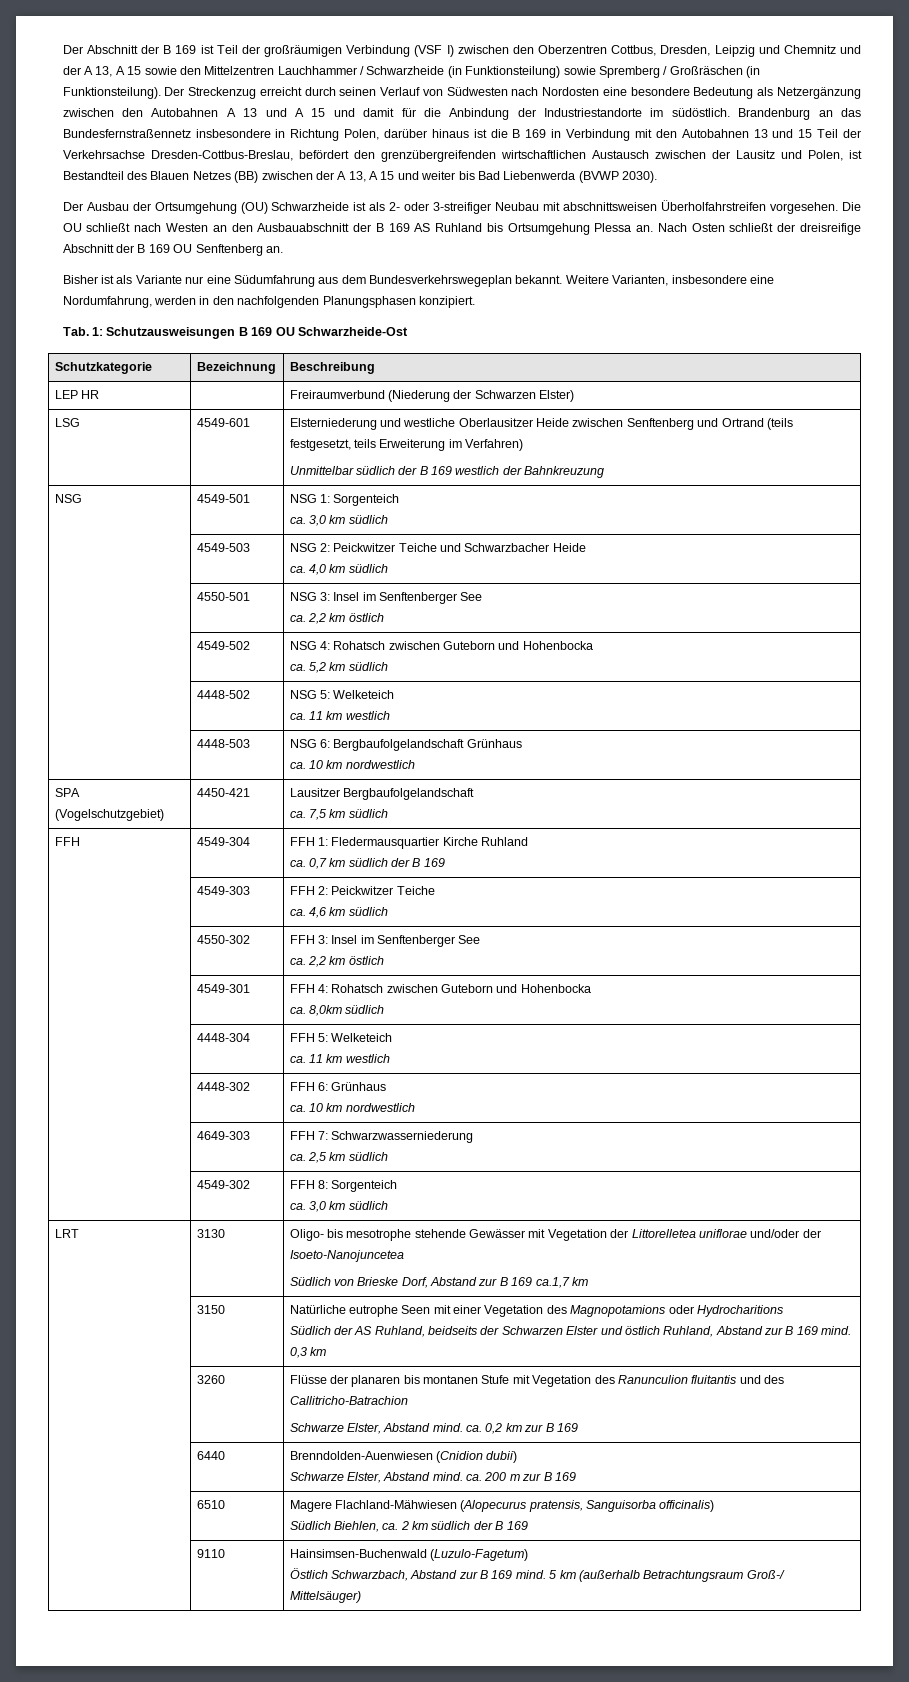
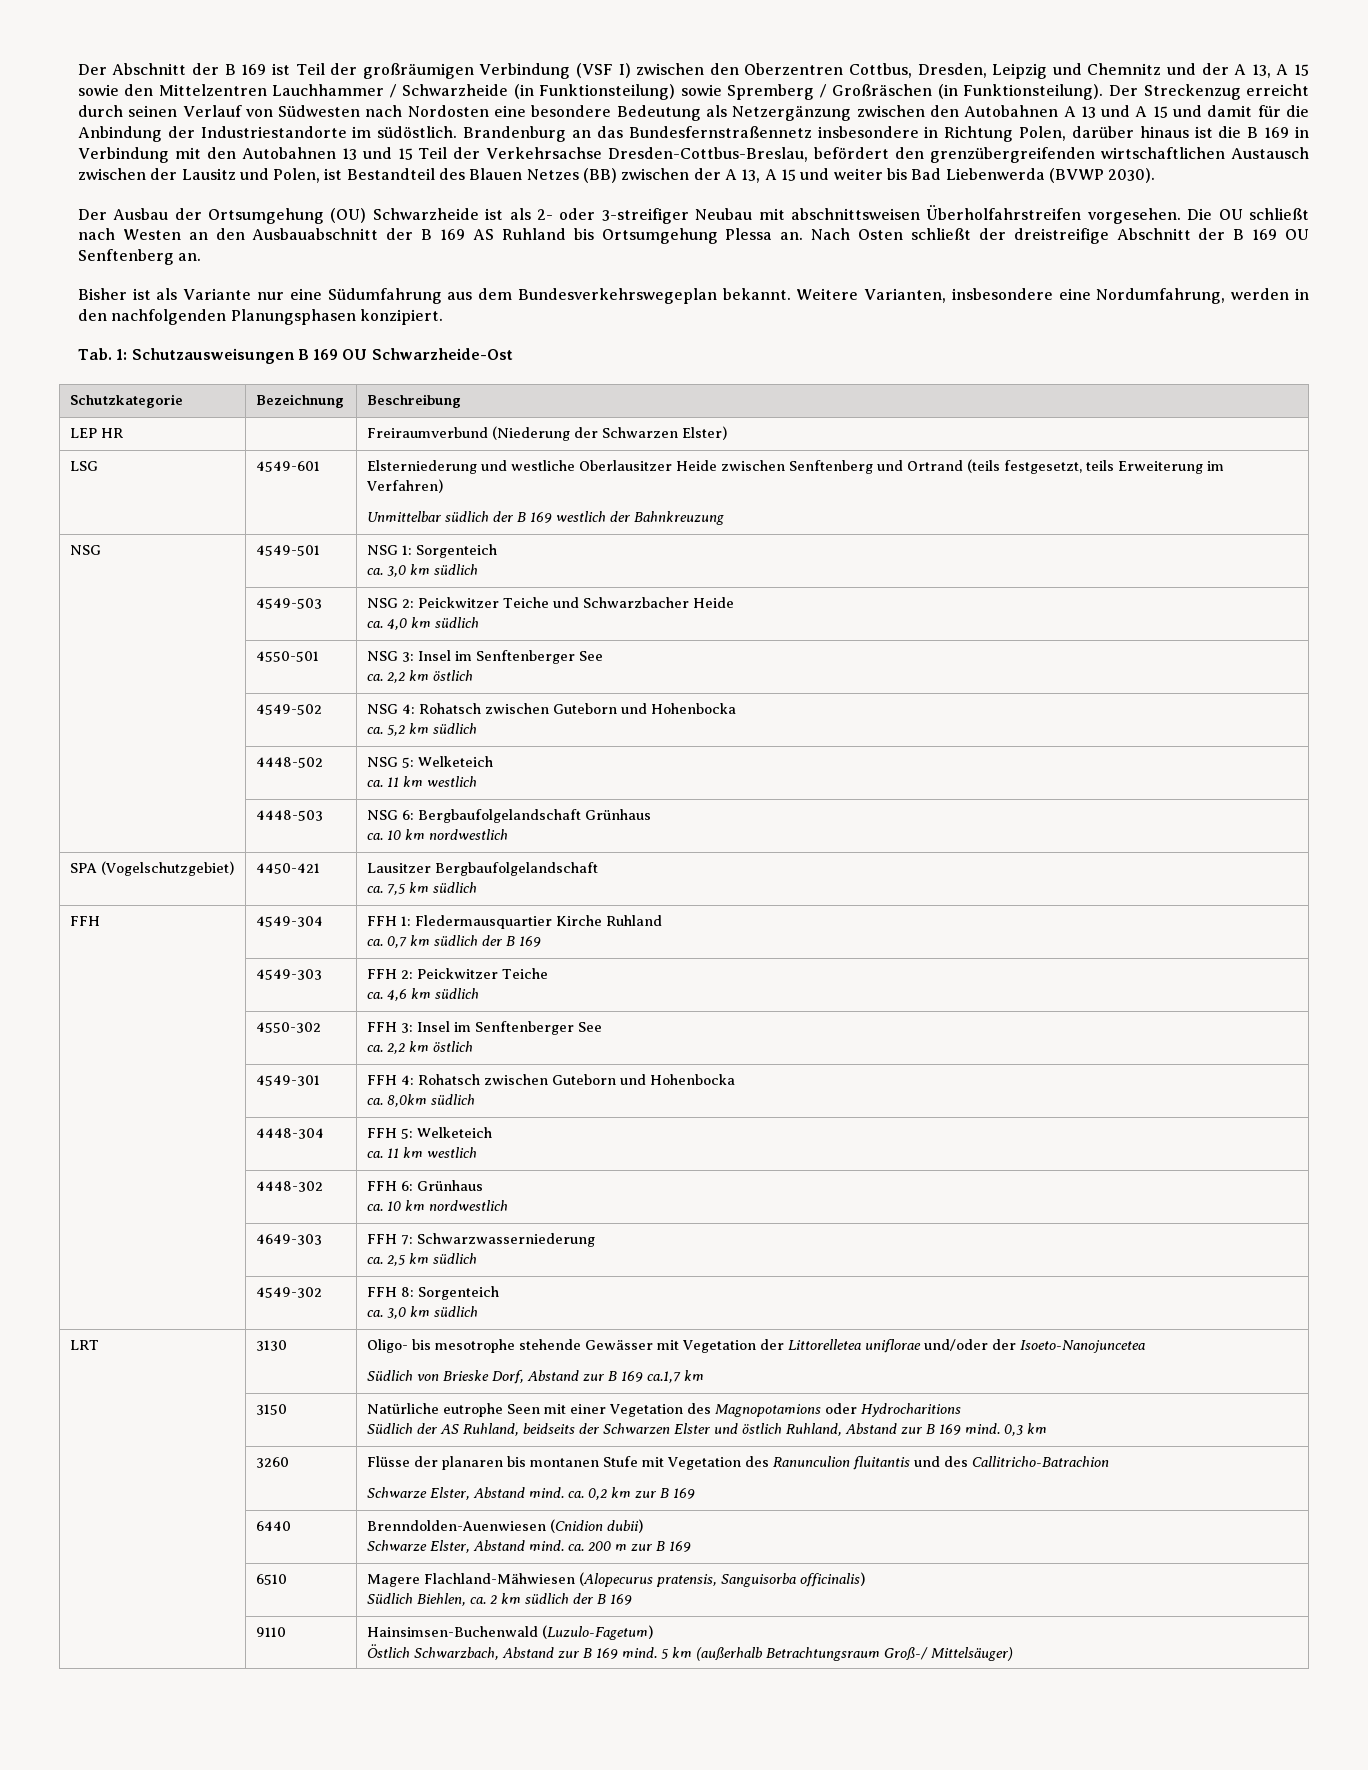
[799,223,861,235] dreisreifige -> [1013,228,1109,244] dreistreifige

